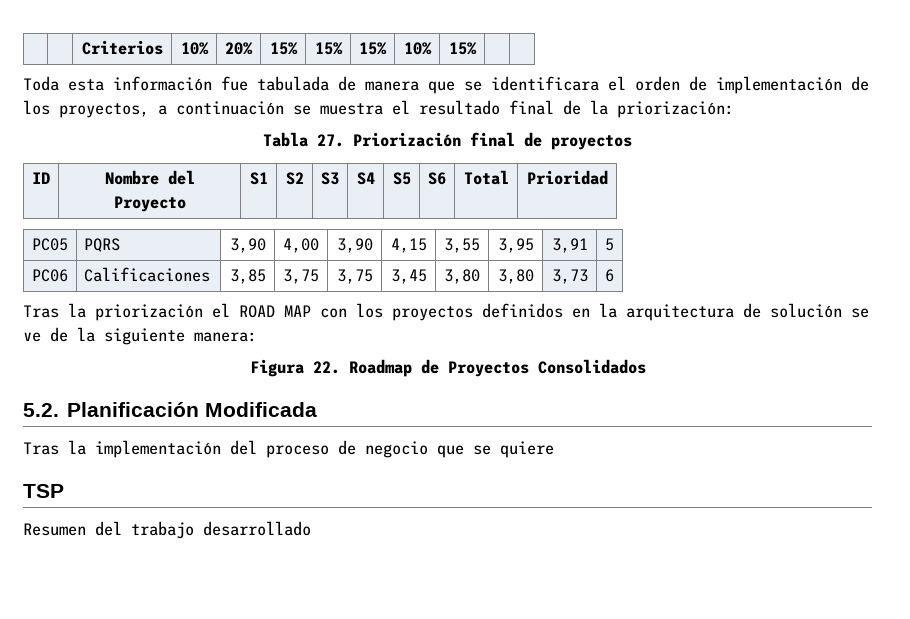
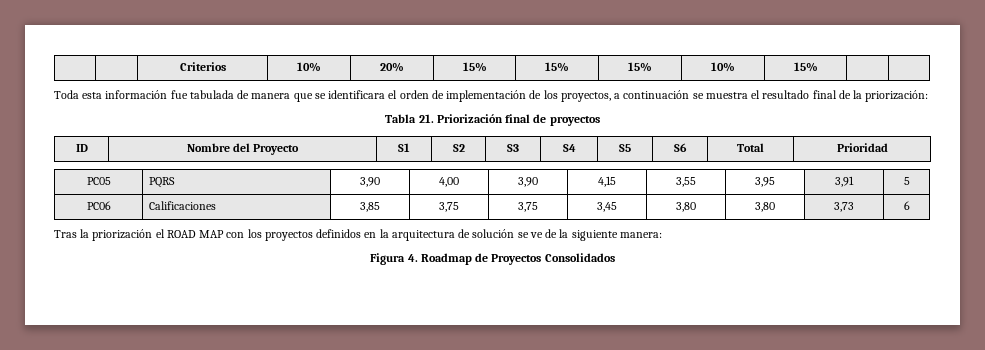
[317,134,344,147] 27. -> [418,114,434,123] 21.
[312,361,340,374] 22. -> [407,254,418,262] 4.
[23,402,318,417] [23,440,554,458] [23,484,64,498] [23,521,311,539] // 5.2. Planificación Modificada // Tras la implementación del proceso de negocio que se quiere // TSP // Resumen del trabajo desarrollado -> (615, 257) none

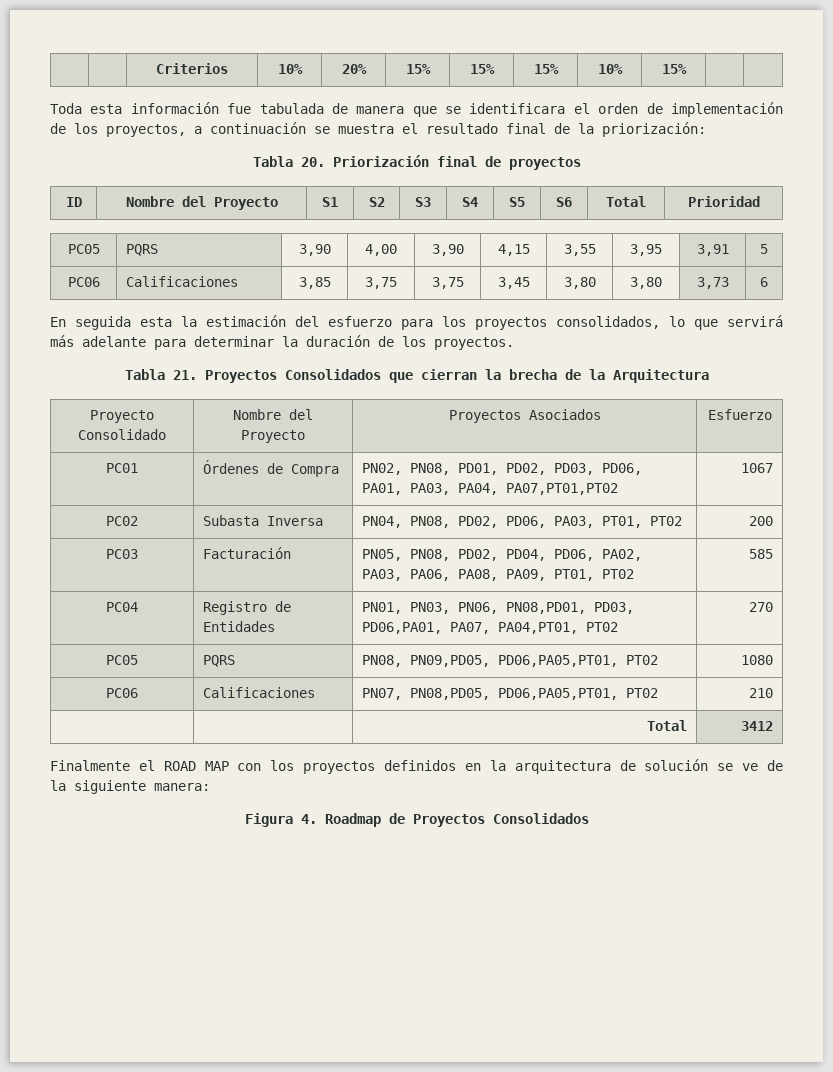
[418,114,434,123] 21. -> [300,157,325,167] 20.
[54,229,153,241] Tras la priorización -> [50,315,783,330] [50,335,514,350] [124,369,709,383] [90,410,154,423] [78,429,166,440] [233,409,313,420] [241,430,305,443] [448,409,601,423] [707,409,772,420] [106,463,138,473] [203,460,340,477] [362,463,643,475] [362,483,619,495] [740,463,773,473] [106,516,138,526] [203,515,324,526] [362,516,683,528] [748,516,773,526] [106,549,138,559] [203,547,292,559] [362,549,643,561] [362,569,635,581] [748,549,773,559] [106,602,138,612] [203,601,292,615] [203,621,276,632] [362,602,635,614] [362,622,619,634] [748,602,773,612] [106,655,138,665] [203,655,236,667] [362,655,659,667] [740,655,773,665] [106,688,138,698] [203,687,316,698] [362,688,659,700] [748,688,773,698] [646,720,687,731] [740,721,773,731] [50,760,130,771] En seguida esta la estimación del esfuerzo para los proyectos consolidados, lo que servirá más adelante para determinar la duración de los proyectos. // Tabla 21. Proyectos Consolidados que cierran la brecha de la Arquitectura // Proyecto Consolidado | Nombre del Proyecto | Proyectos Asociados | Esfuerzo // PC01 | Órdenes de Compra | PN02, PN08, PD01, PD02, PD03, PD06, PA01, PA03, PA04, PA07,PT01,PT02 | 1067 // PC02 | Subasta Inversa | PN04, PN08, PD02, PD06, PA03, PT01, PT02 | 200 // PC03 | Facturación | PN05, PN08, PD02, PD04, PD06, PA02, PA03, PA06, PA08, PA09, PT01, PT02 | 585 // PC04 | Registro de Entidades | PN01, PN03, PN06, PN08,PD01, PD03, PD06,PA01, PA07, PA04,PT01, PT02 | 270 // PC05 | PQRS | PN08, PN09,PD05, PD06,PA05,PT01, PT02 | 1080 // PC06 | Calificaciones | PN07, PN08,PD05, PD06,PA05,PT01, PT02 | 210 // | | Total | 3412 // Finalmente

